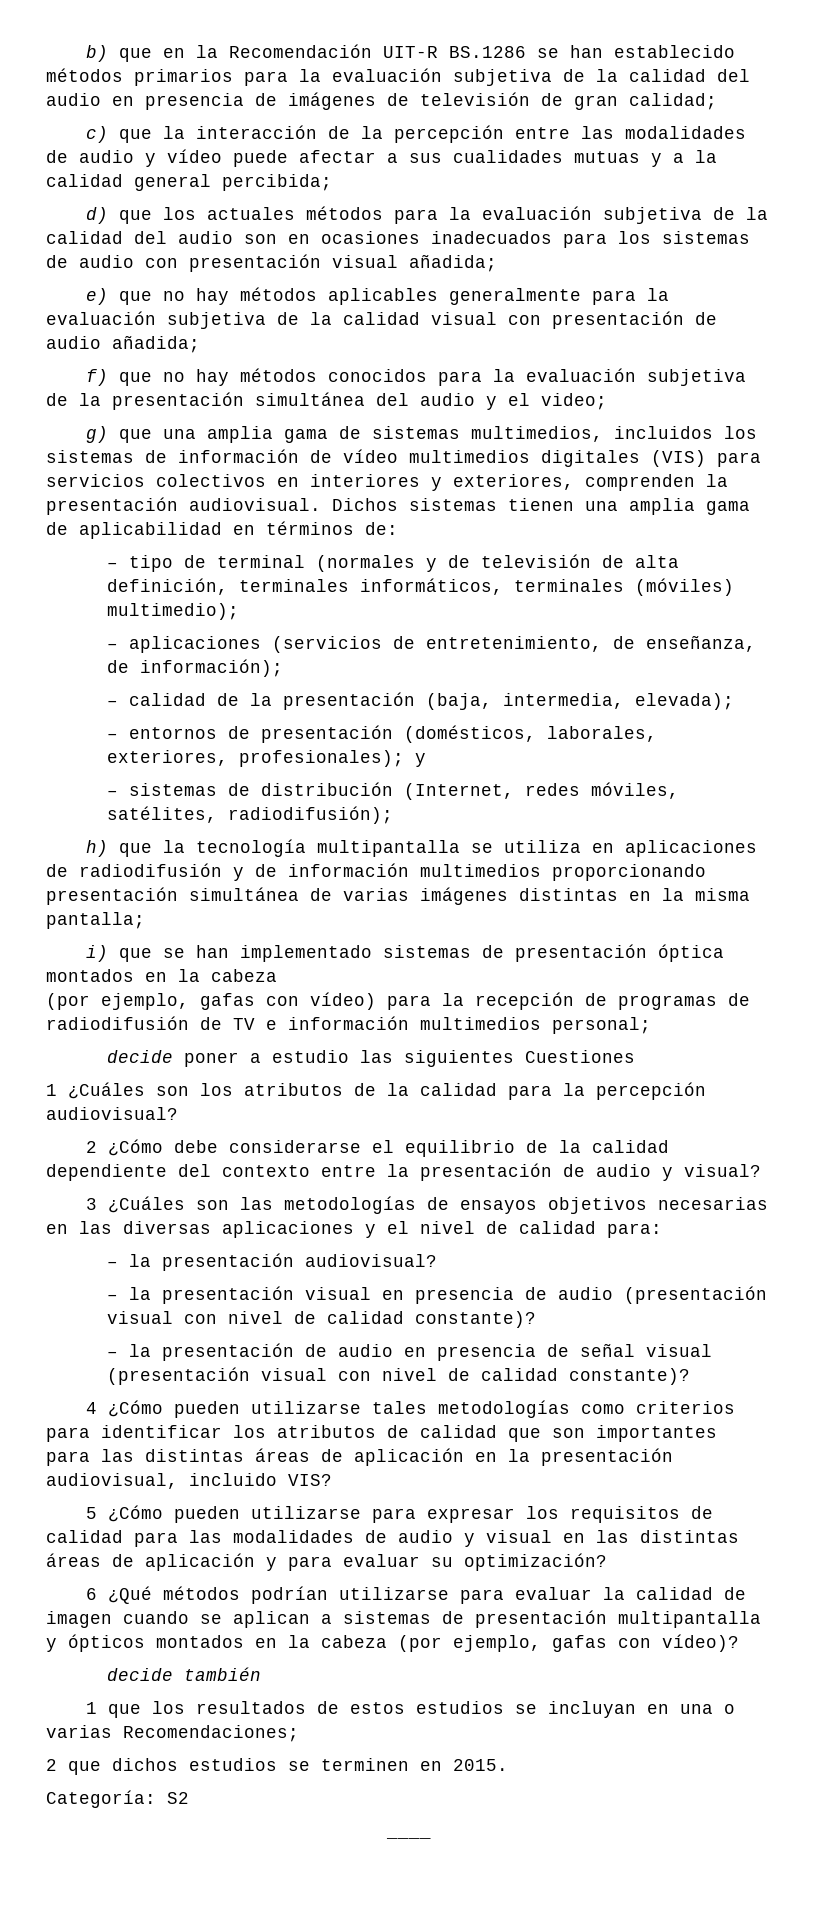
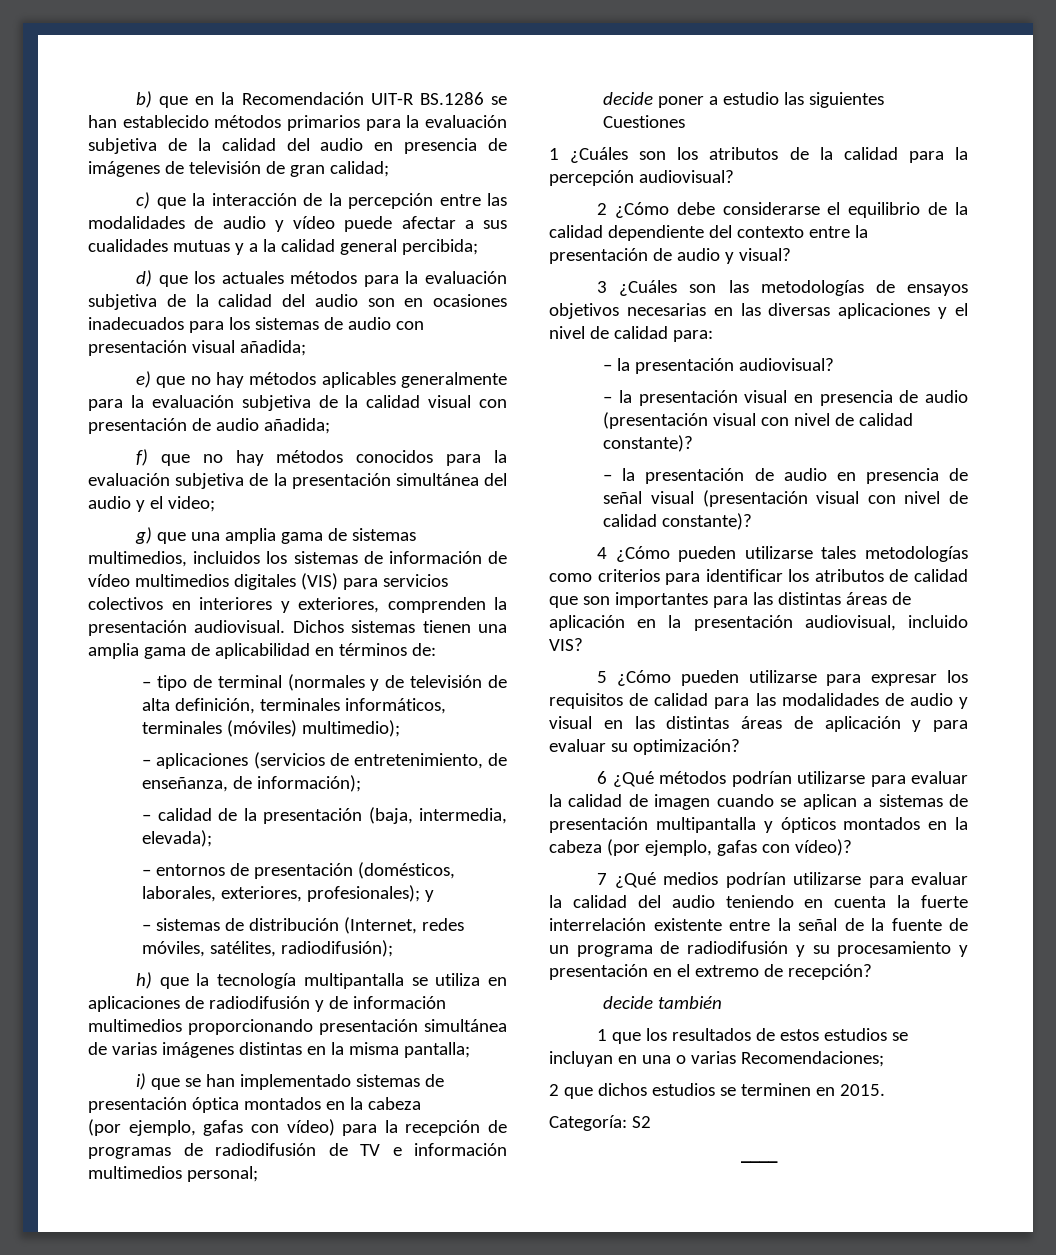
(739, 1643) none -> [597,872,968,888] [549,895,968,908] [549,918,968,931] [549,941,968,957] [549,964,872,980] // 7 ¿Qué medios podrían utilizarse para evaluar la calidad del audio teniendo en cuenta la fuerte interrelación existente entre la señal de la fuente de un programa de radiodifusión y su procesamiento y presentación en el extremo de recepción?

